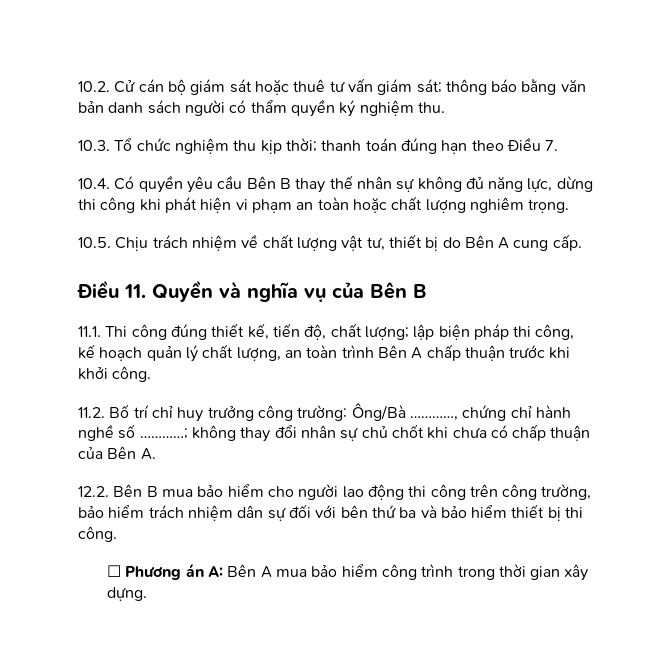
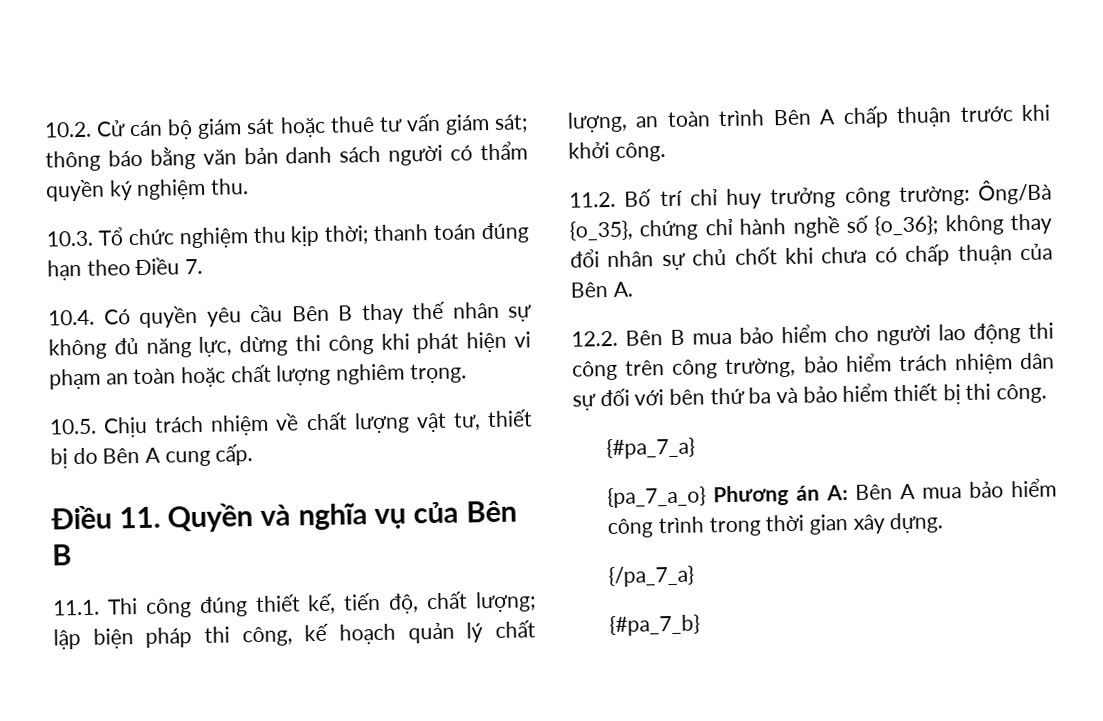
[409,416,458,421] …………, -> [569,220,633,241] {o_35},
[139,428,188,439] …………; -> [874,215,939,236] {o_36};
[107,565,122,577] ☐ -> [606,437,696,460] [607,486,707,509] {#pa_7_a} // {pa_7_a_o}
(148, 594) none -> [608,565,695,588] [609,614,701,637] // {/pa_7_a} // {#pa_7_b}

